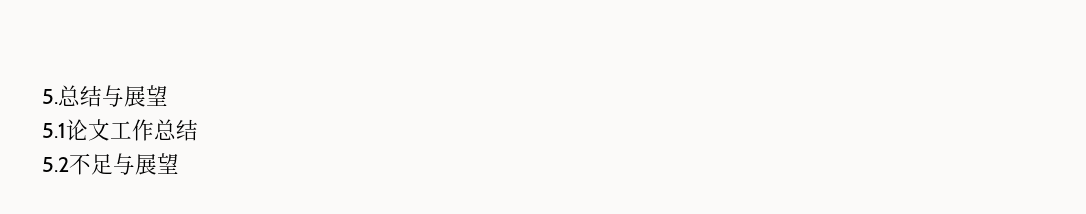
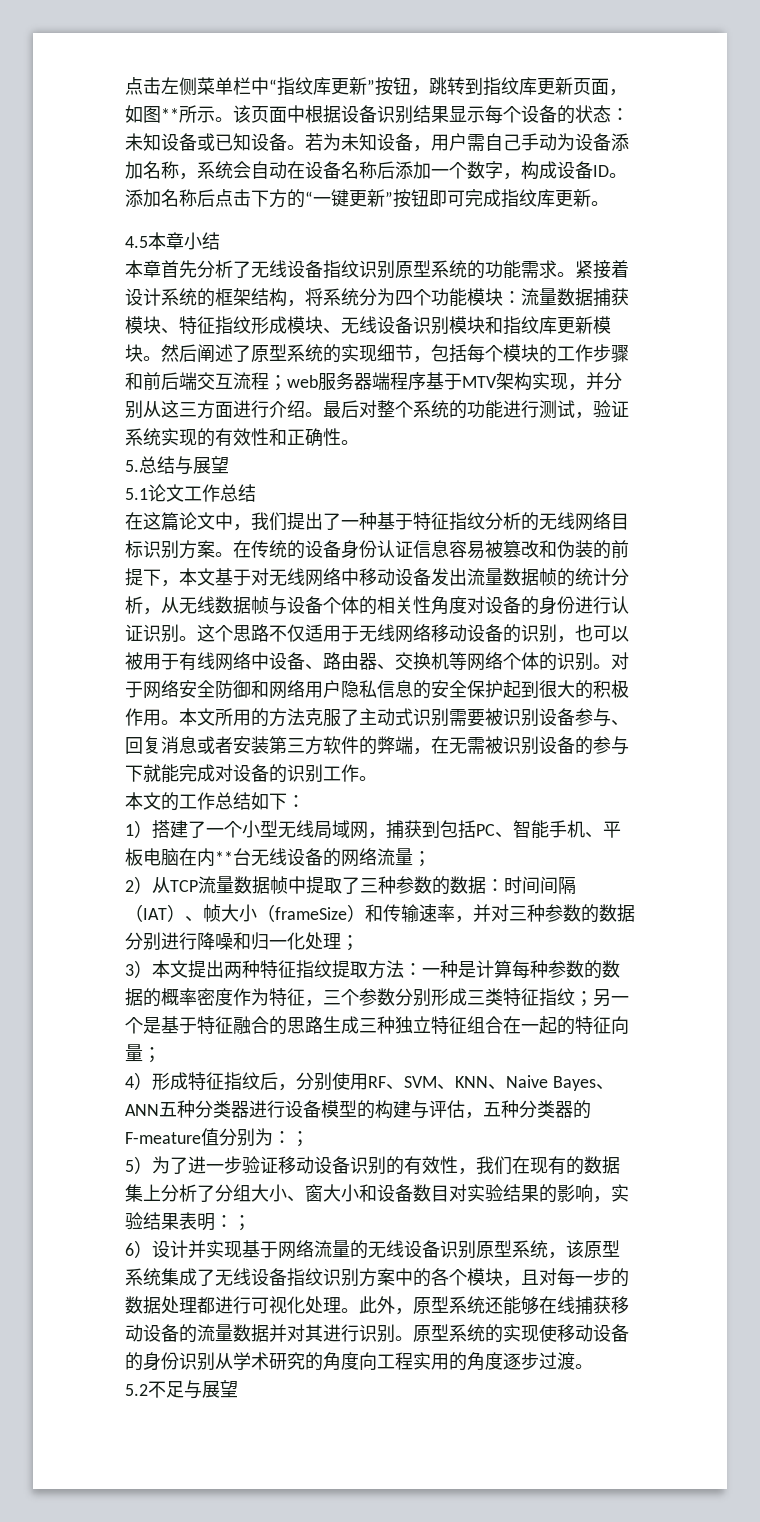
(42, 96) none -> [125,77,627,96] [125,105,629,124] [125,133,629,152] [125,161,627,180] [125,189,609,208] [125,232,220,250] [125,260,629,279] [125,288,629,307] [125,316,611,335] [125,344,629,363] [125,372,622,391] [125,400,629,419] [125,428,359,447] 点击左侧菜单栏中“指纹库更新”按钮，跳转到指纹库更新页面，如图**所示。该页面中根据设备识别结果显示每个设备的状态：未知设备或已知设备。若为未知设备，用户需自己手动为设备添加名称，系统会自动在设备名称后添加一个数字，构成设备ID。添加名称后点击下方的“一键更新”按钮即可完成指纹库更新。 // 4.5本章小结 // 本章首先分析了无线设备指纹识别原型系统的功能需求。紧接着设计系统的框架结构，将系统分为四个功能模块：流量数据捕获模块、特征指纹形成模块、无线设备识别模块和指纹库更新模块。然后阐述了原型系统的实现细节，包括每个模块的工作步骤和前后端交互流程；web服务器端程序基于MTV架构实现，并分别从这三方面进行介绍。最后对整个系统的功能进行测试，验证系统实现的有效性和正确性。 //
(198, 130) none -> [125,512,629,531] [125,540,629,559] [125,568,629,587] [125,596,629,615] [125,624,629,643] [125,652,629,671] [125,680,629,699] [125,708,629,727] [125,736,629,755] [125,764,377,783] [125,792,305,811] [125,820,621,839] [125,848,431,867] [125,876,576,895] [125,904,635,923] [125,932,359,951] [125,960,620,979] [125,988,629,1007] [125,1016,629,1035] [125,1044,161,1063] [125,1072,614,1091] [125,1100,591,1119] [125,1128,309,1147] [125,1156,620,1175] [125,1184,629,1203] [125,1212,251,1231] [125,1240,620,1259] [125,1268,629,1287] [125,1296,629,1315] [125,1324,629,1343] [125,1352,593,1371] // 在这篇论文中，我们提出了一种基于特征指纹分析的无线网络目标识别方案。在传统的设备身份认证信息容易被篡改和伪装的前提下，本文基于对无线网络中移动设备发出流量数据帧的统计分析，从无线数据帧与设备个体的相关性角度对设备的身份进行认证识别。这个思路不仅适用于无线网络移动设备的识别，也可以被用于有线网络中设备、路由器、交换机等网络个体的识别。对于网络安全防御和网络用户隐私信息的安全保护起到很大的积极作用。本文所用的方法克服了主动式识别需要被识别设备参与、回复消息或者安装第三方软件的弊端，在无需被识别设备的参与下就能完成对设备的识别工作。 // 本文的工作总结如下： // 1）搭建了一个小型无线局域网，捕获到包括PC、智能手机、平板电脑在内**台无线设备的网络流量； // 2）从TCP流量数据帧中提取了三种参数的数据：时间间隔（IAT）、帧大小（frameSize）和传输速率，并对三种参数的数据分别进行降噪和归一化处理； // 3）本文提出两种特征指纹提取方法：一种是计算每种参数的数据的概率密度作为特征，三个参数分别形成三类特征指纹；另一个是基于特征融合的思路生成三种独立特征组合在一起的特征向量； // 4）形成特征指纹后，分别使用RF、SVM、KNN、Naive Bayes、ANN五种分类器进行设备模型的构建与评估，五种分类器的F-meature值分别为：； // 5）为了进一步验证移动设备识别的有效性，我们在现有的数据集上分析了分组大小、窗大小和设备数目对实验结果的影响，实验结果表明：； // 6）设计并实现基于网络流量的无线设备识别原型系统，该原型系统集成了无线设备指纹识别方案中的各个模块，且对每一步的数据处理都进行可视化处理。此外，原型系统还能够在线捕获移动设备的流量数据并对其进行识别。原型系统的实现使移动设备的身份识别从学术研究的角度向工程实用的角度逐步过渡。

